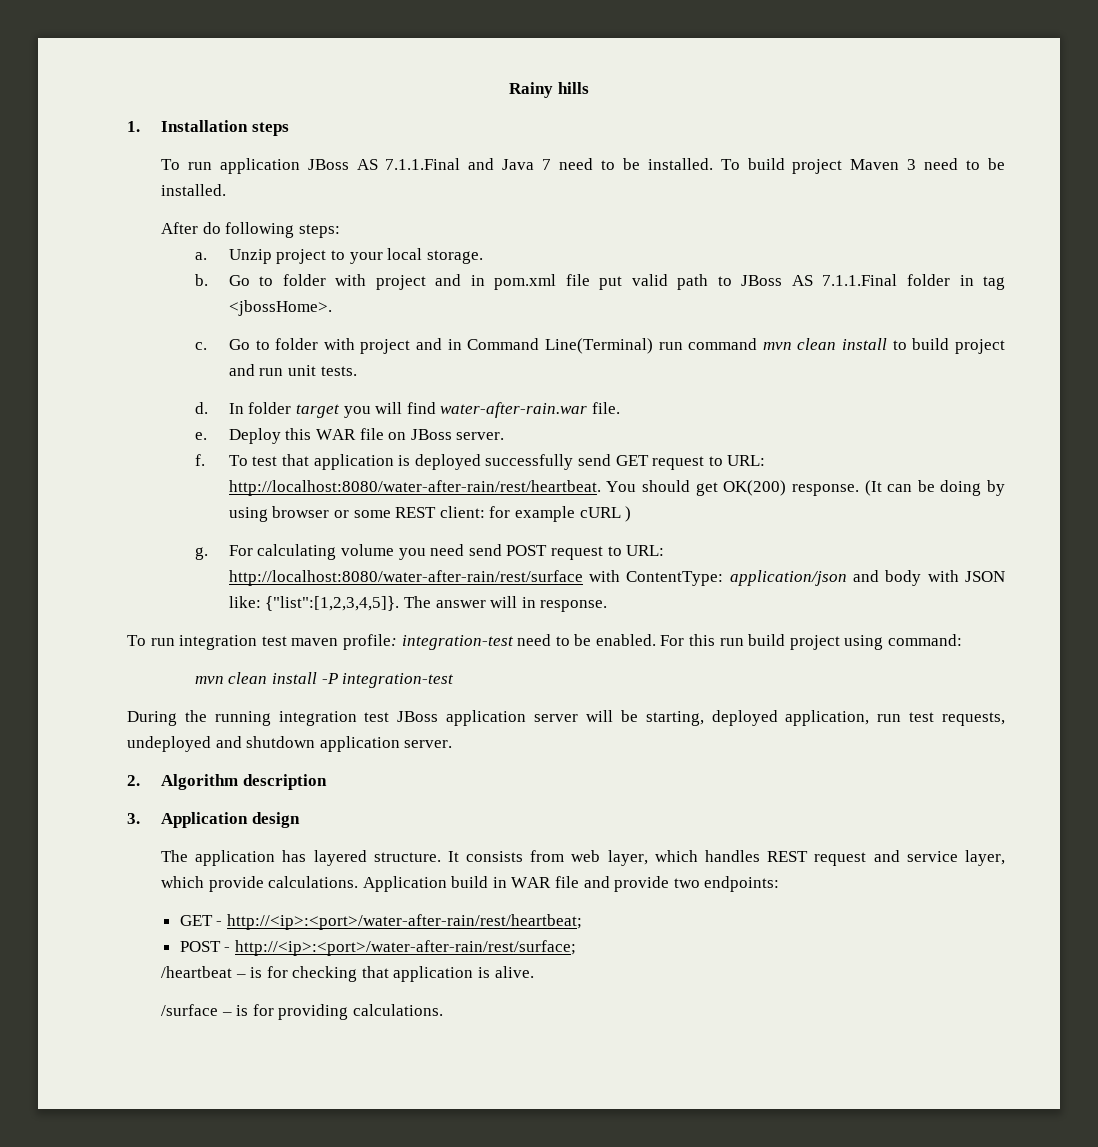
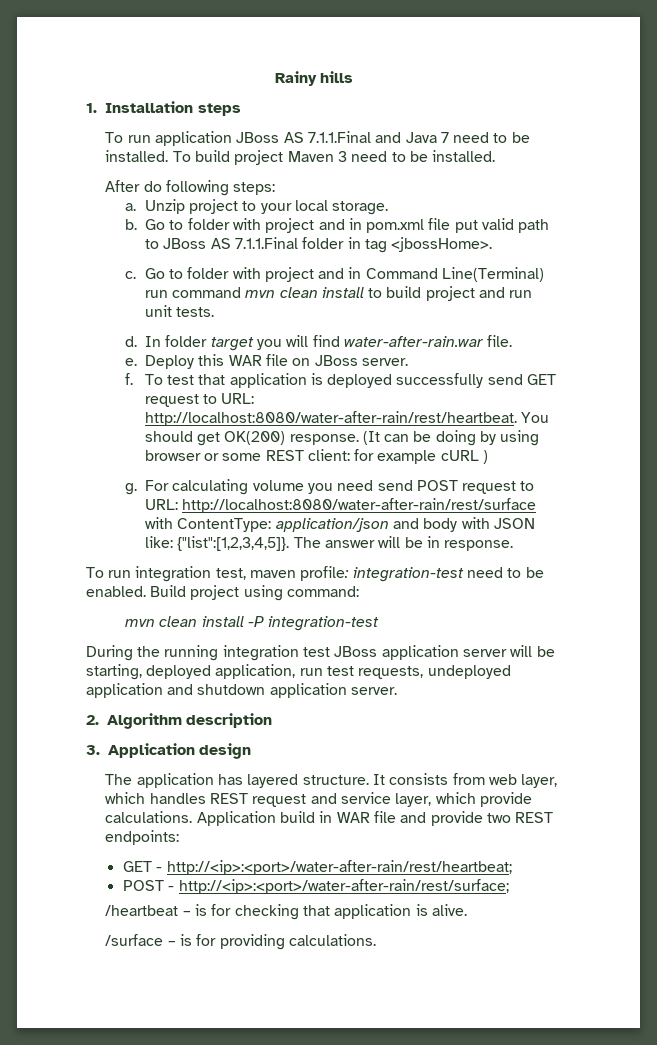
(518, 602) none -> [404,537,423,548] be
[261,636,287,646] test -> [215,568,246,580] test,
[660,634,786,646] For this run build -> [149,585,186,597] Build
(211, 744) none -> [85,683,163,698] application
(700, 883) none -> [515,812,554,823] REST

